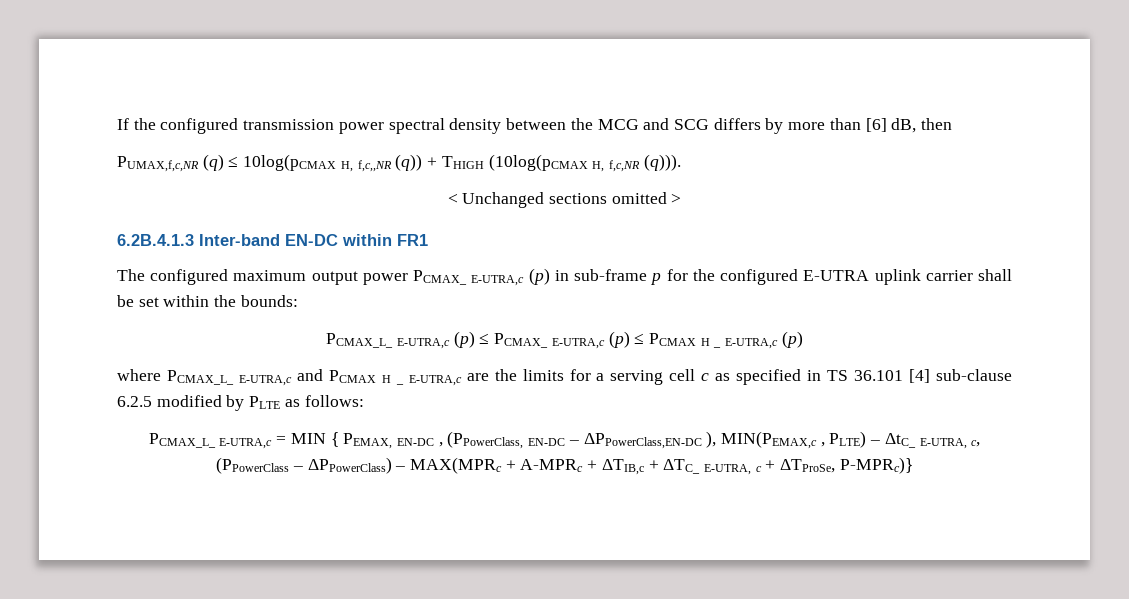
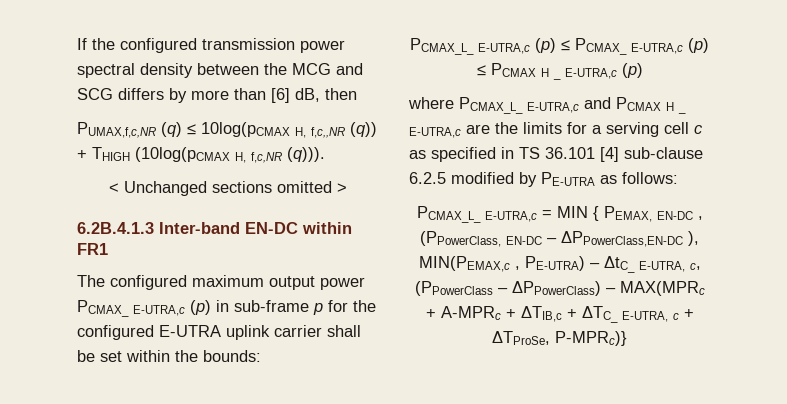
[249,396,281,409] PLTE -> [541,172,595,186] PE-UTRA
[829,431,867,448] PLTE) -> [524,256,585,271] PE-UTRA)

